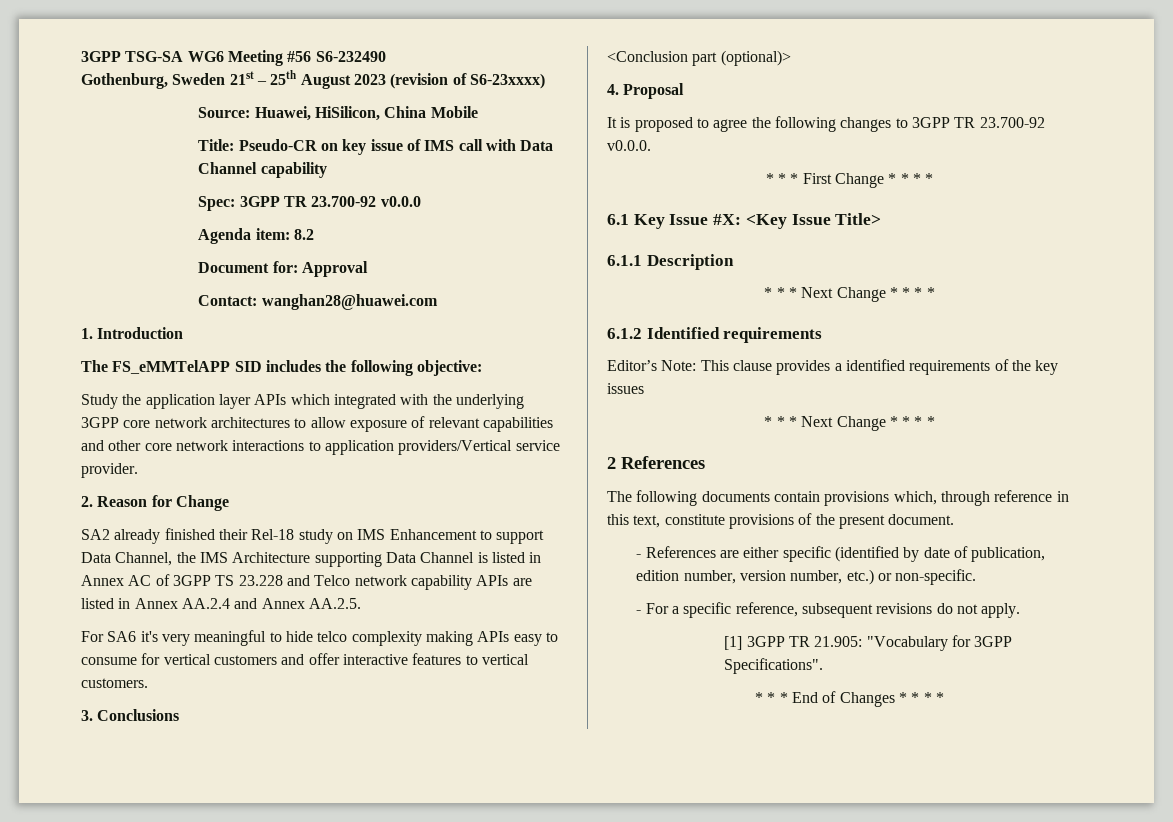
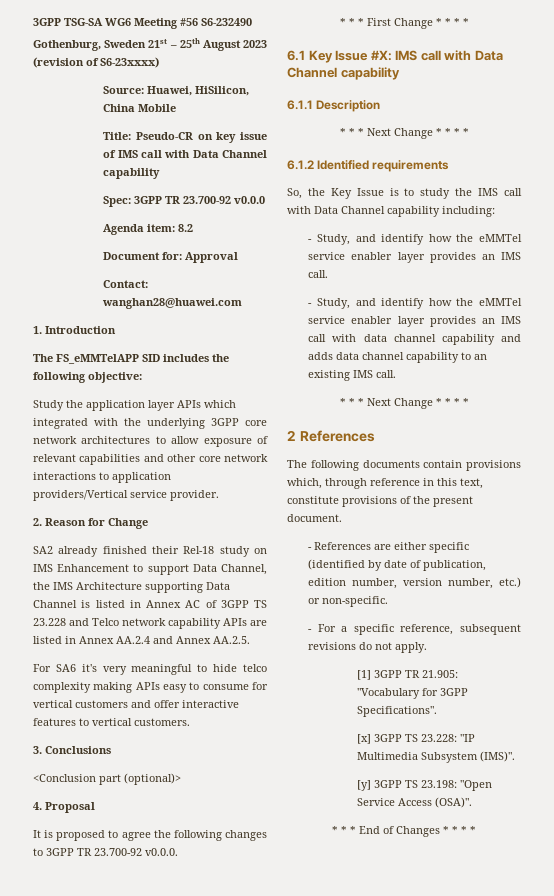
[745,213,882,229] <Key Issue Title> -> [395,50,503,61] [287,67,400,80] IMS call with Data Channel capability
[607,359,1059,375] [607,383,644,394] Editor’s Note: This clause provides a identified requirements of the key issues -> [287,188,522,199] [287,206,495,217] [308,234,522,245] [308,252,521,263] [308,270,329,278] [308,298,522,309] [308,316,521,327] [308,334,521,345] [308,352,488,363] [308,370,397,381] So, the Key Issue is to study the IMS call with Data Channel capability including: // - Study, and identify how the eMMTel service enabler layer provides an IMS call. // - Study, and identify how the eMMTel service enabler layer provides an IMS call with data channel capability and adds data channel capability to an existing IMS call.
(824, 666) none -> [357,734,476,744] [357,751,516,763] [357,780,493,791] [357,797,473,808] // [x] 3GPP TS 23.228: "IP Multimedia Subsystem (IMS)". // [y] 3GPP TS 23.198: "Open Service Access (OSA)".

